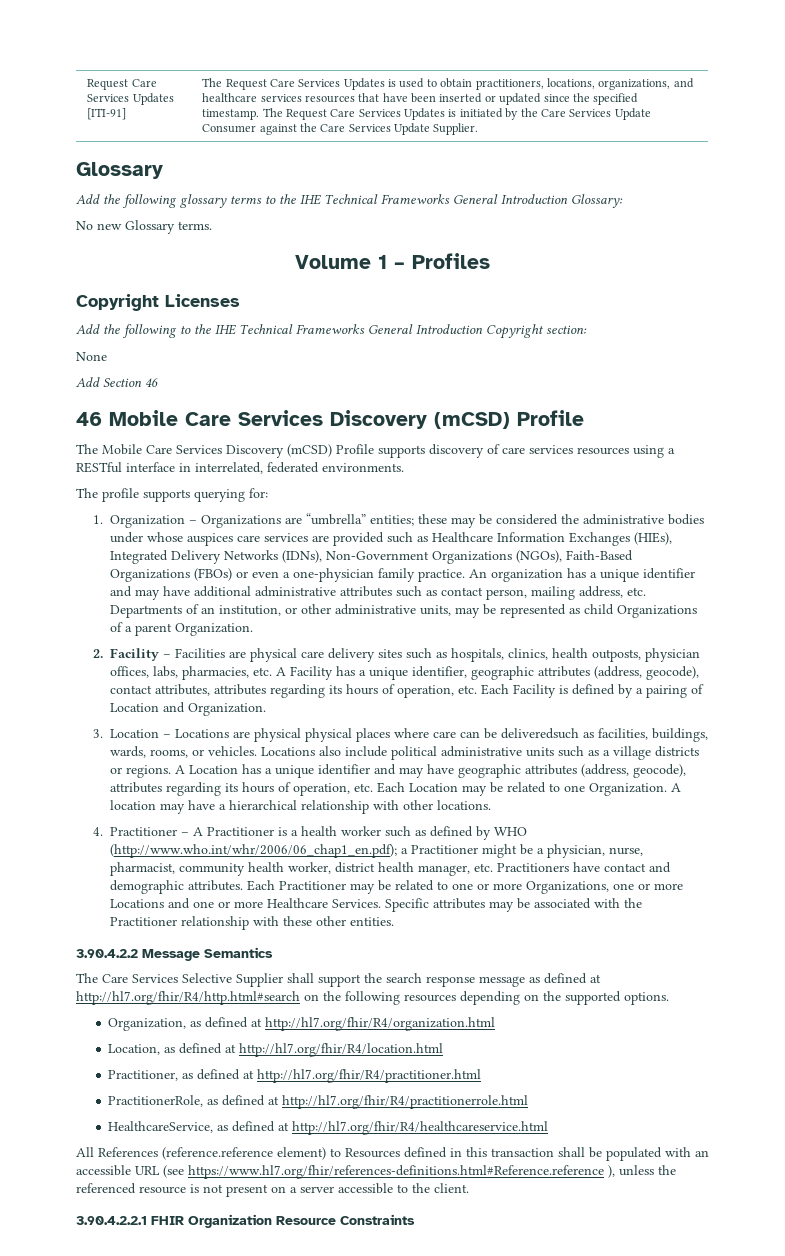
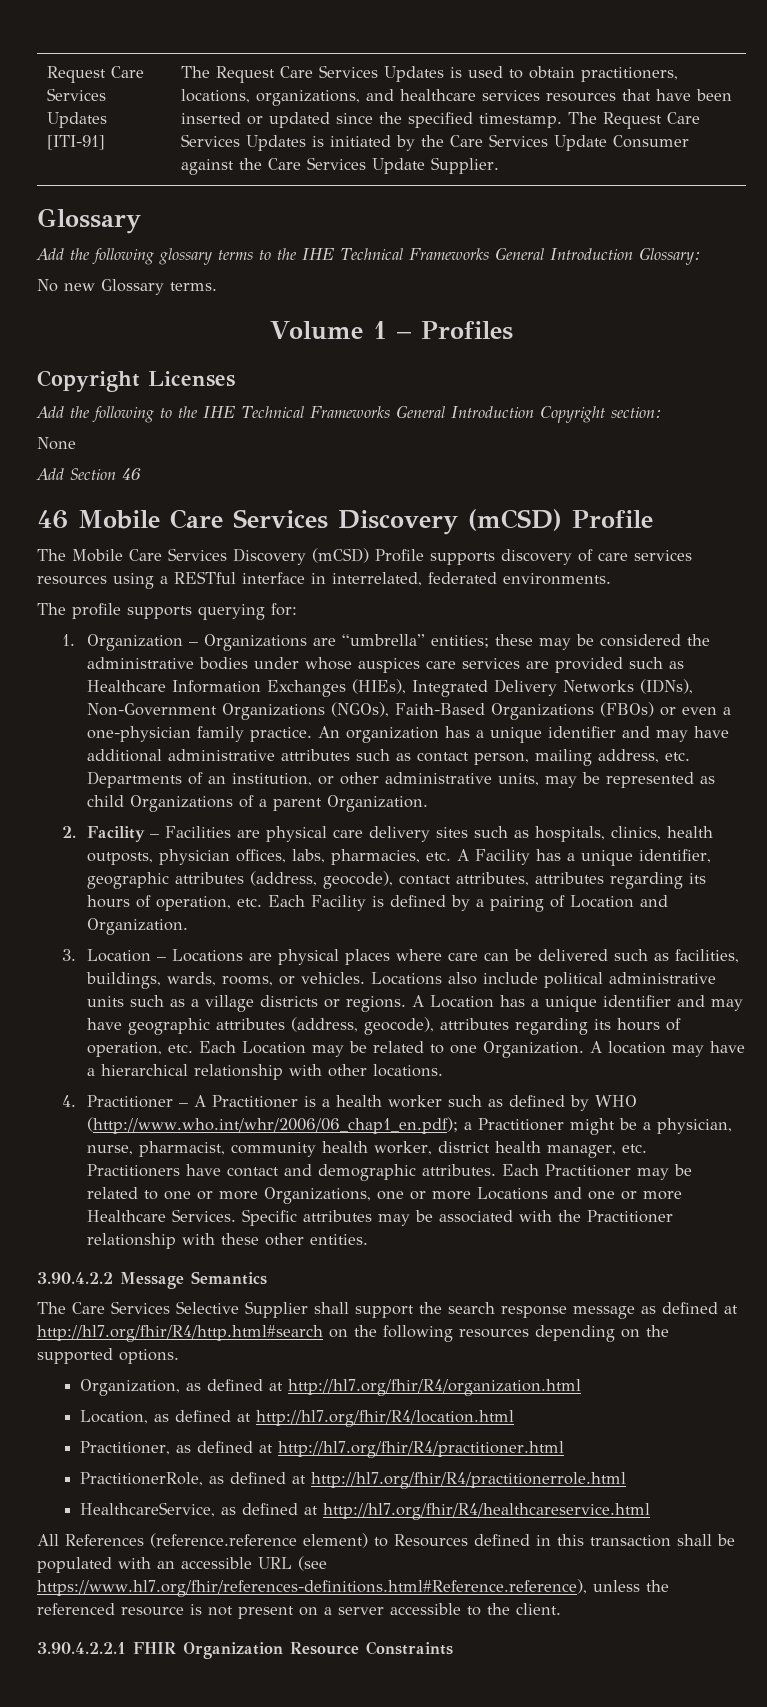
[305,728,353,742] physical -> (340, 957) none
[501,728,580,739] deliveredsuch -> [538,949,649,961] delivered such
[188,1165,615,1179] https://www.hl7.org/fhir/references-definitions.html#Reference.reference ), -> [37,1579,587,1597] https://www.hl7.org/fhir/references-definitions.html#Reference.reference),

